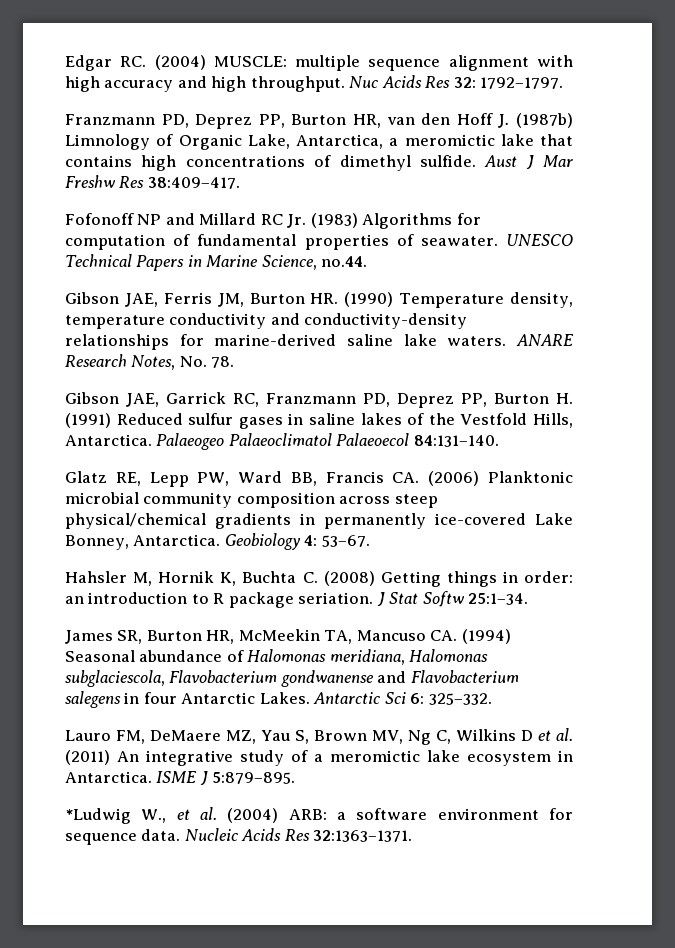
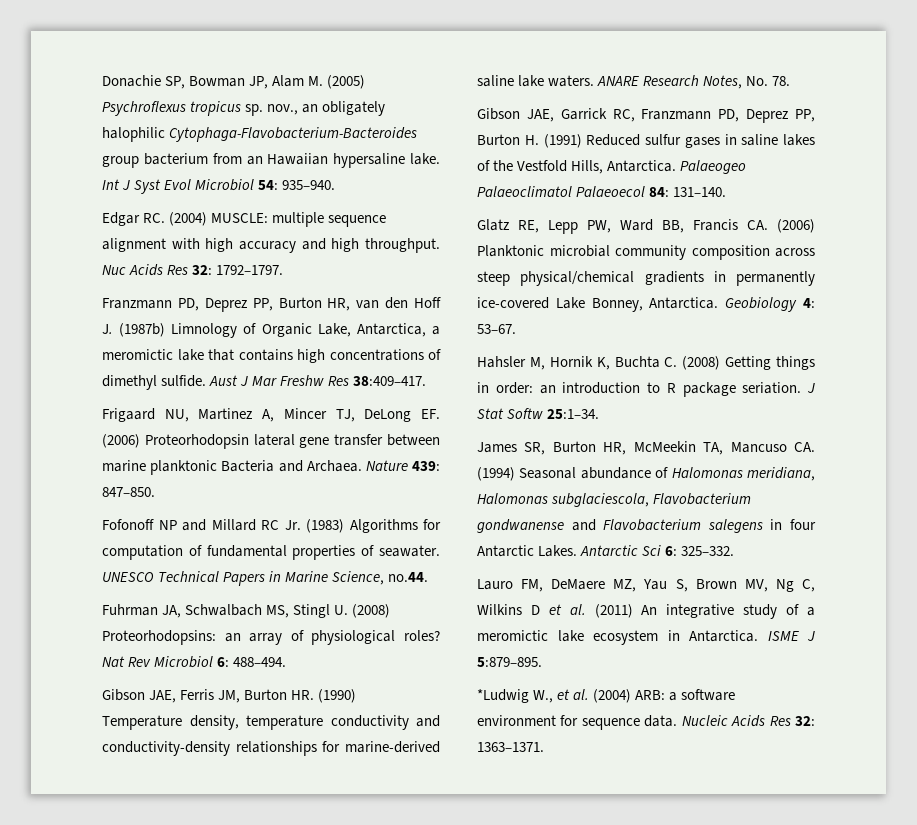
(65, 63) none -> [102,75,366,89] [102,101,386,116] [102,127,418,142] [102,153,440,168] [102,179,336,194] Donachie SP, Bowman JP, Alam M. (2005) Psychroflexus tropicus sp. nov., an obligately halophilic Cytophaga-Flavobacterium-Bacteroides group bacterium from an Hawaiian hypersaline lake. Int J Syst Evol Microbiol 54: 935–940. //
(240, 183) none -> [102,408,440,422] [102,434,441,449] [102,460,440,475] [102,487,155,497] // Frigaard NU, Martinez A, Mincer TJ, DeLong EF. (2006) Proteorhodopsin lateral gene transfer between marine planktonic Bacteria and Archaea. Nature 439: 847–850.
(368, 261) none -> [102,604,391,618] [102,630,440,645] [102,656,287,668] // Fuhrman JA, Schwalbach MS, Stingl U. (2008) Proteorhodopsins: an array of physiological roles? Nat Rev Microbiol 6: 488–494.
[413,435,499,447] 84:131–140. -> [649,187,727,197] 84: 131–140.
[313,830,413,842] 32:1363–1371. -> [795,716,816,726] [477,742,544,752] 32: 1363–1371.

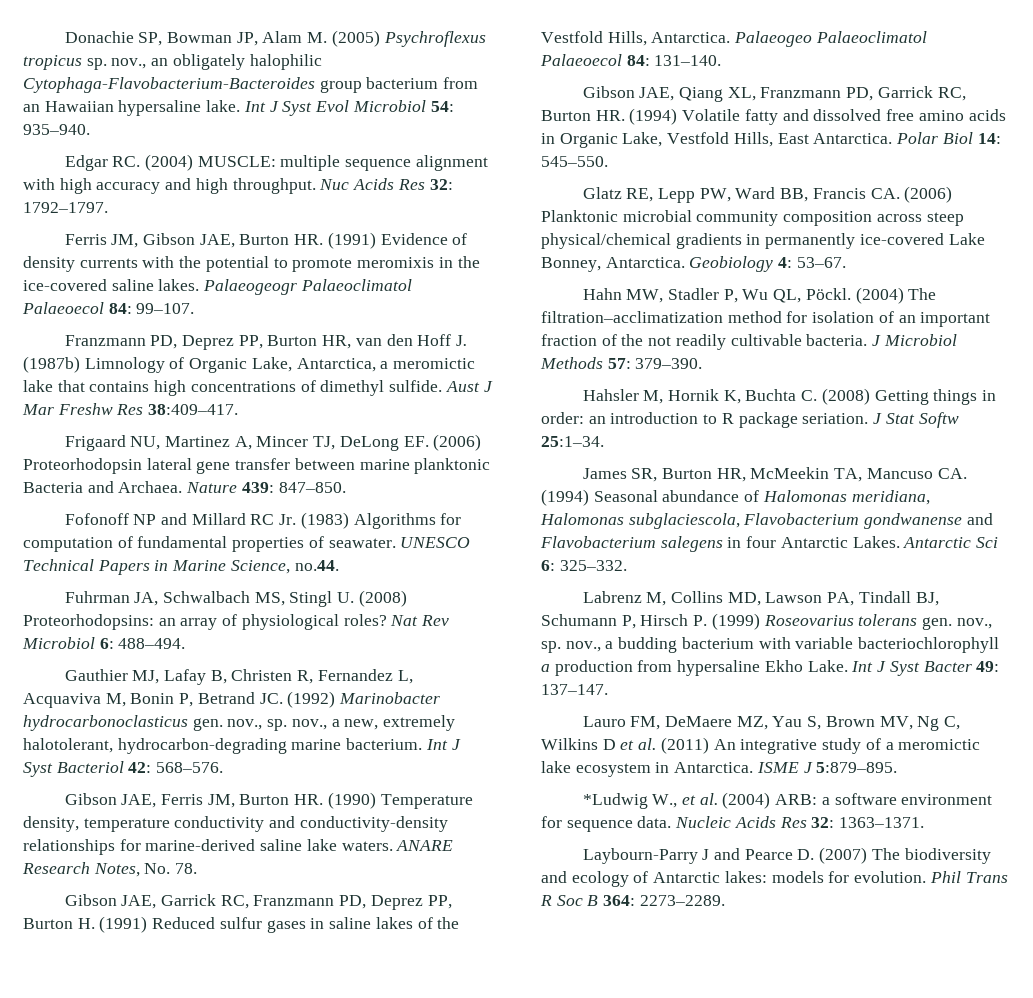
(284, 270) none -> [64,232,468,249] [23,256,480,272] [23,279,412,295] [22,302,195,314] // Ferris JM, Gibson JAE, Burton HR. (1991) Evidence of density currents with the potential to promote meromixis in the ice-covered saline lakes. Palaeogeogr Palaeoclimatol Palaeoecol 84: 99–107.
(287, 662) none -> [64,669,413,685] [23,691,441,708] [23,715,456,731] [23,738,461,754] [23,761,224,777] // Gauthier MJ, Lafay B, Christen R, Fernandez L, Acquaviva M, Bonin P, Betrand JC. (1992) Marinobacter hydrocarbonoclasticus gen. nov., sp. nov., a new, extremely halotolerant, hydrocarbon-degrading marine bacterium. Int J Syst Bacteriol 42: 568–576.
(727, 192) none -> [582,86,966,102] [541,108,1006,125] [541,132,1001,148] [541,156,608,167] // Gibson JAE, Qiang XL, Franzmann PD, Garrick RC, Burton HR. (1994) Volatile fatty and dissolved free amino acids in Organic Lake, Vestfold Hills, East Antarctica. Polar Biol 14: 545–550.
(516, 329) none -> [582,287,937,304] [541,311,991,327] [541,334,957,350] [540,357,703,369] // Hahn MW, Stadler P, Wu QL, Pöckl. (2004) The filtration–acclimatization method for isolation of an important fraction of the not readily cultivable bacteria. J Microbiol Methods 57: 379–390.
(735, 551) none -> [582,591,939,606] [541,613,992,630] [541,637,1000,653] [541,660,1000,676] [541,684,608,695] // Labrenz M, Collins MD, Lawson PA, Tindall BJ, Schumann P, Hirsch P. (1999) Roseovarius tolerans gen. nov., sp. nov., a budding bacterium with variable bacteriochlorophyll a production from hypersaline Ekho Lake. Int J Syst Bacter 49: 137–147.
(544, 747) none -> [582,847,991,864] [541,871,1008,887] [540,895,725,906] // Laybourn-Parry J and Pearce D. (2007) The biodiversity and ecology of Antarctic lakes: models for evolution. Phil Trans R Soc B 364: 2273–2289.

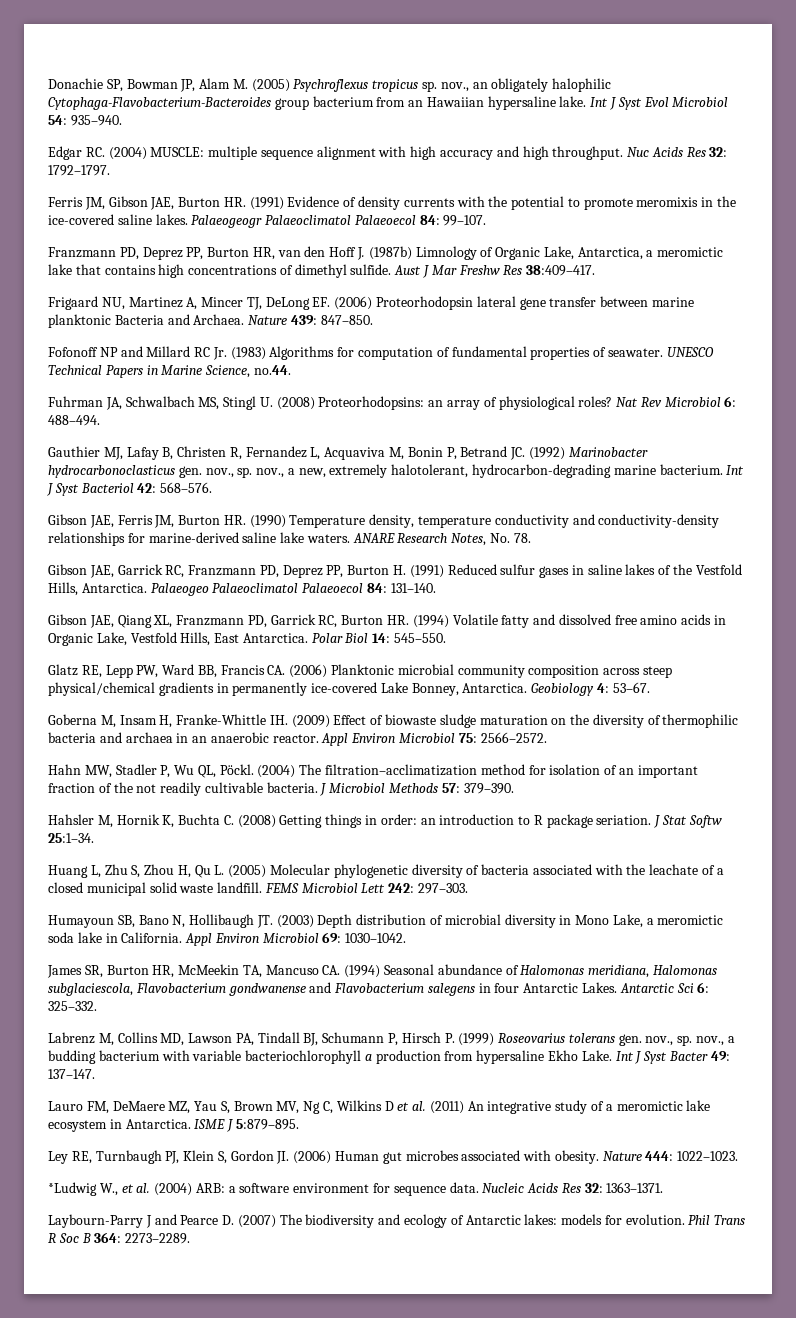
(846, 262) none -> [48,714,739,728] [48,732,547,746] // Goberna M, Insam H, Franke-Whittle IH. (2009) Effect of biowaste sludge maturation on the diversity of thermophilic bacteria and archaea in an anaerobic reactor. Appl Environ Microbiol 75: 2566–2572.
(604, 441) none -> [48,864,724,878] [48,882,469,896] [48,914,724,928] [48,932,407,946] // Huang L, Zhu S, Zhou H, Qu L. (2005) Molecular phylogenetic diversity of bacteria associated with the leachate of a closed municipal solid waste landfill. FEMS Microbiol Lett 242: 297–303. // Humayoun SB, Bano N, Hollibaugh JT. (2003) Depth distribution of microbial diversity in Mono Lake, a meromictic soda lake in California. Appl Environ Microbiol 69: 1030–1042.
(898, 767) none -> [48,1150,739,1164] // Ley RE, Turnbaugh PJ, Klein S, Gordon JI. (2006) Human gut microbes associated with obesity. Nature 444: 1022–1023.

